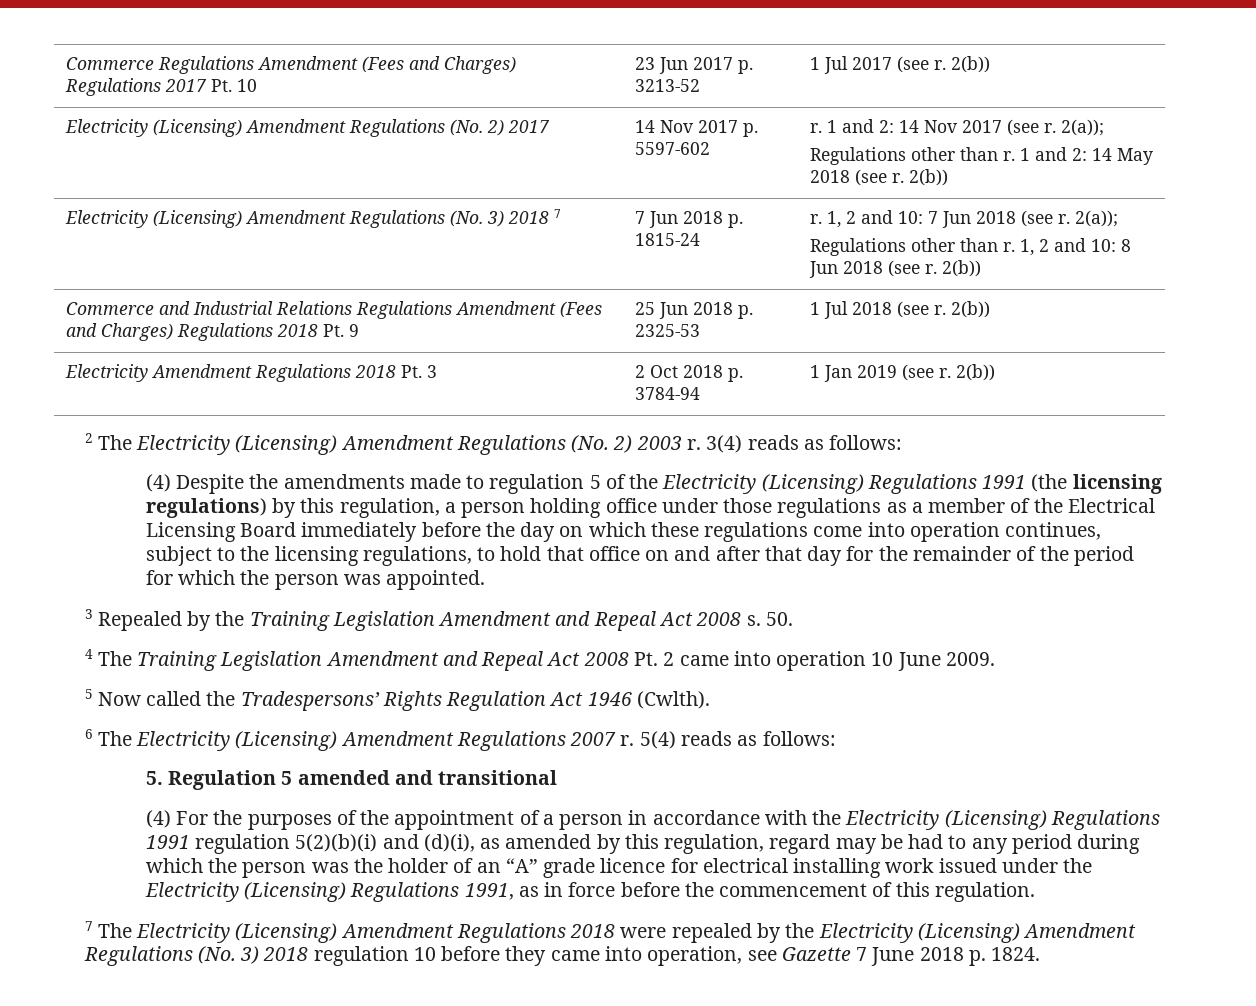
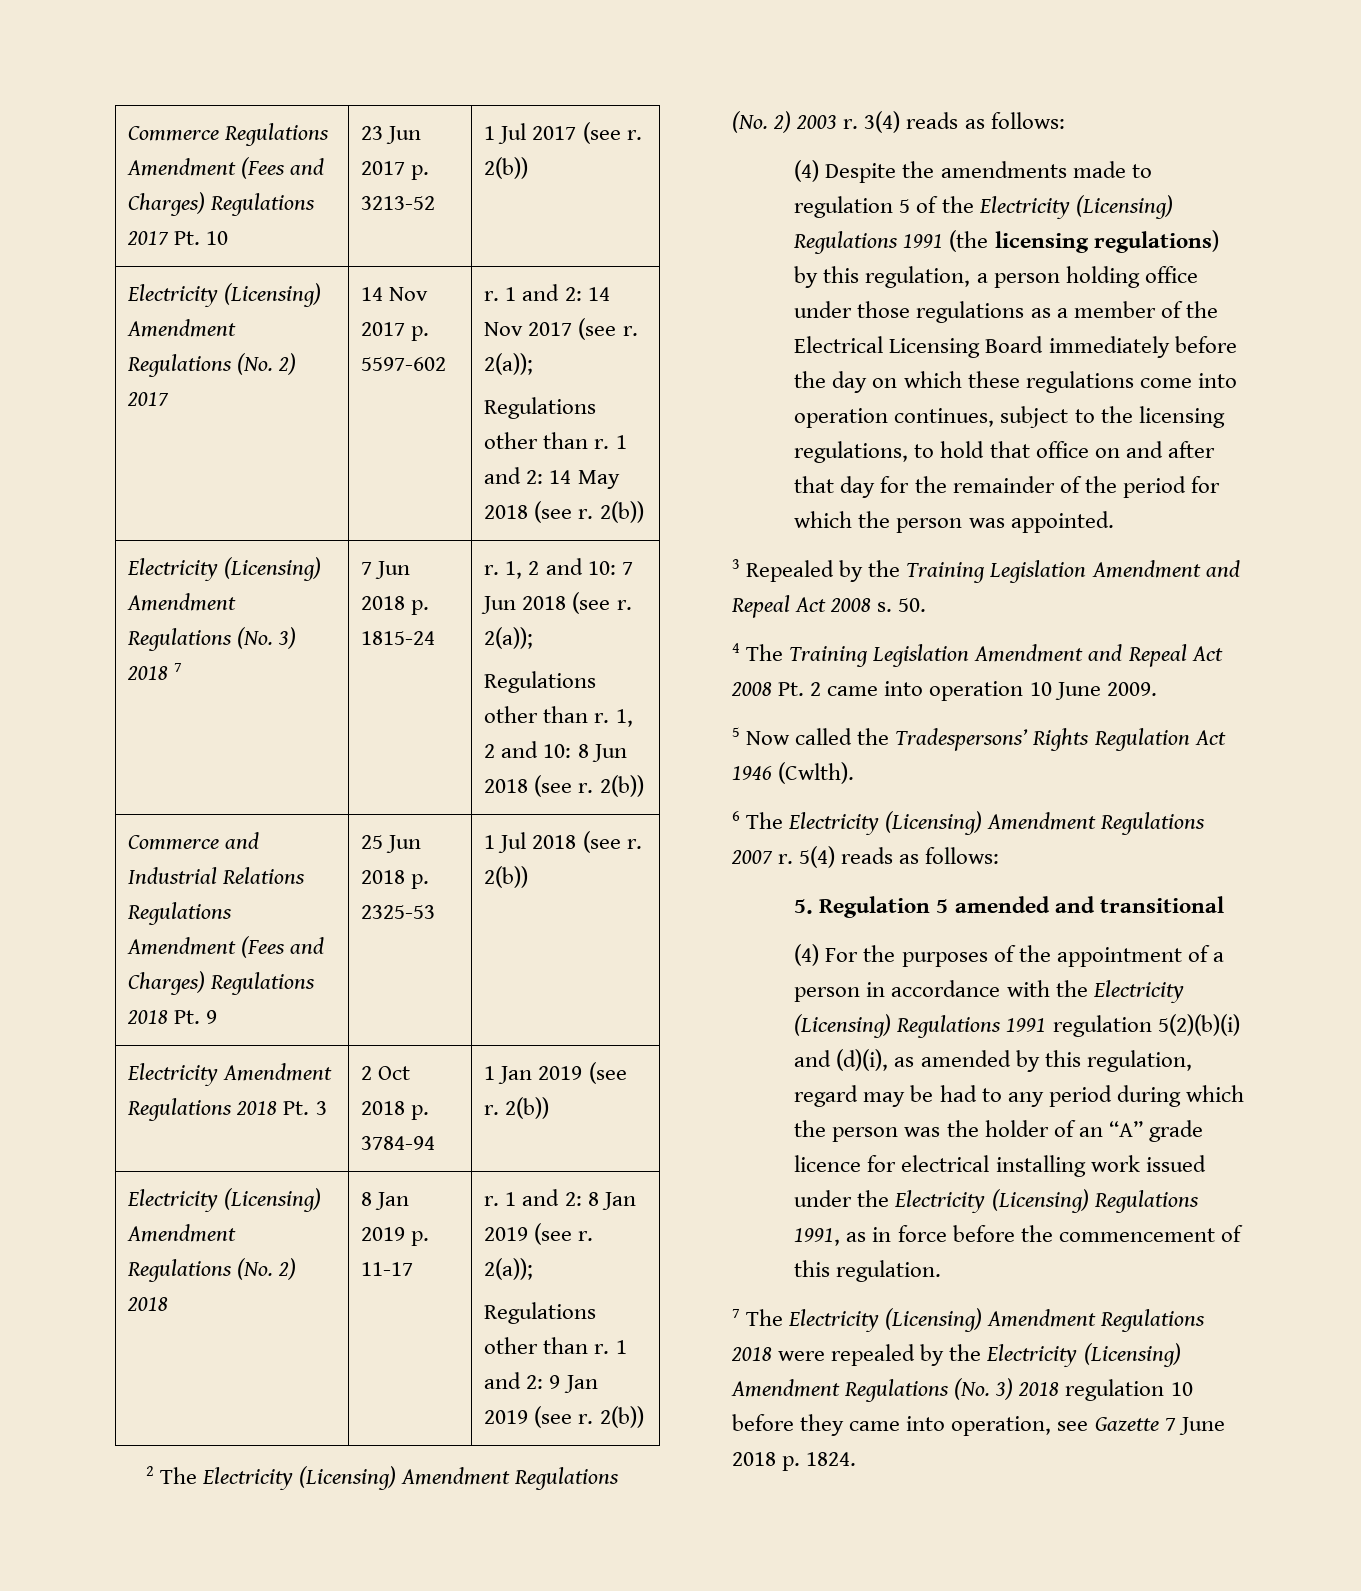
(995, 372) none -> [127,1188,322,1212] [127,1224,237,1242] [127,1258,297,1282] [127,1297,169,1311] [361,1192,410,1210] [361,1227,430,1246] [361,1262,414,1276] [484,1189,636,1210] [484,1223,594,1245] [484,1258,534,1280] [484,1302,597,1324] [484,1337,627,1354] [484,1372,598,1393] [484,1406,644,1428] // Electricity (Licensing) Amendment Regulations (No. 2) 2018 | 8 Jan 2019 p. 11-17 | r. 1 and 2: 8 Jan 2019 (see r. 2(a)); // Regulations other than r. 1 and 2: 9 Jan 2019 (see r. 2(b))

